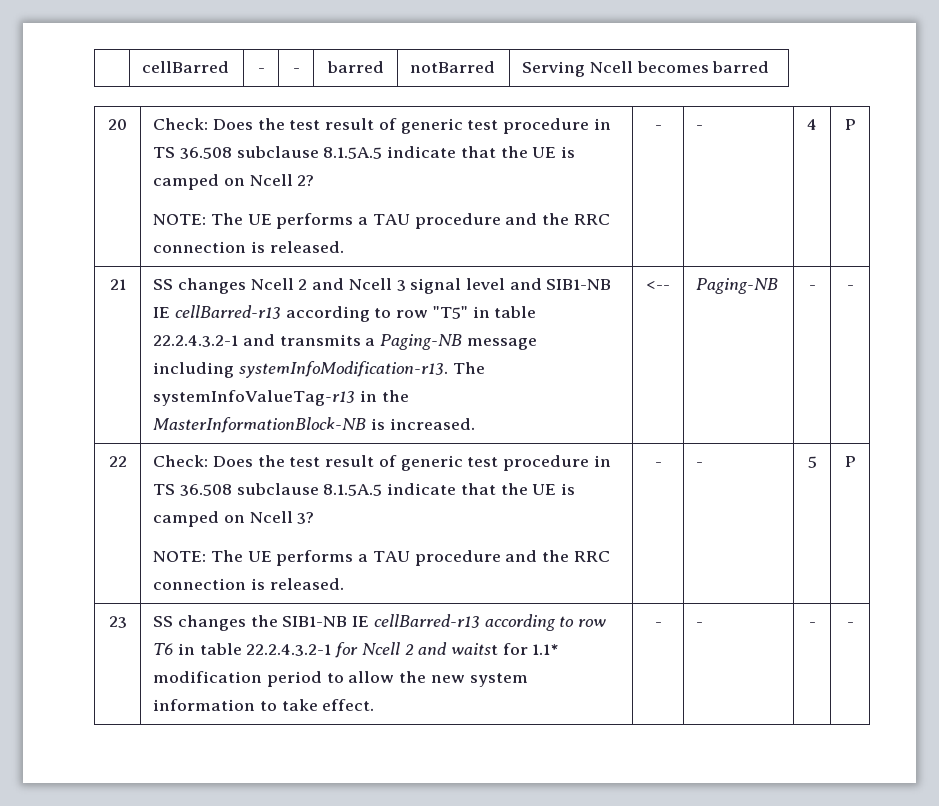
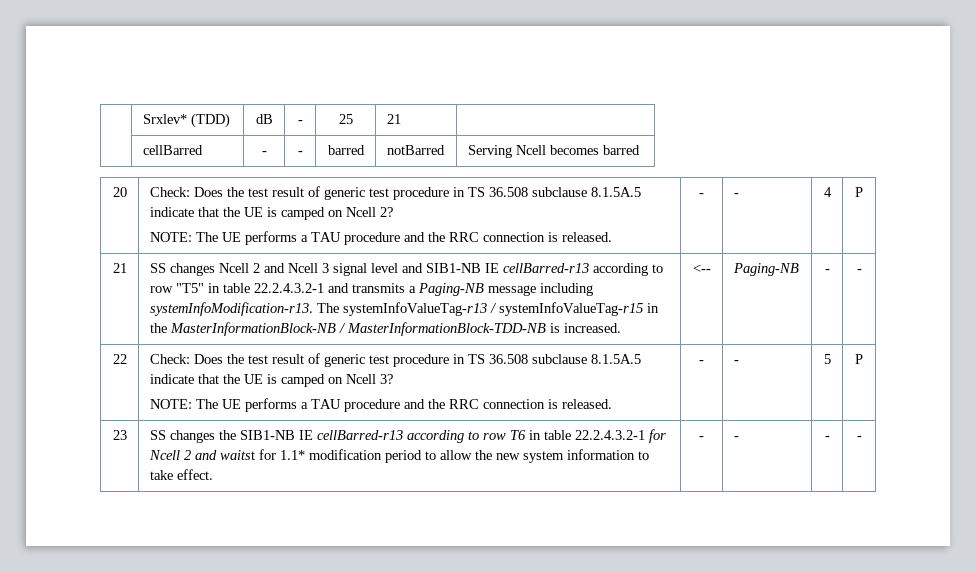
(142, 67) none -> [142,113,230,128] [255,114,273,124] [297,120,303,124] [338,114,353,124] [386,114,401,124] | Srxlev* (TDD) | dB | - | 25 | 21 | //
(356, 398) none -> [489,302,643,316] / systemInfoValueTag-r15
(367, 425) none -> [338,322,546,336] / MasterInformationBlock-TDD-NB

